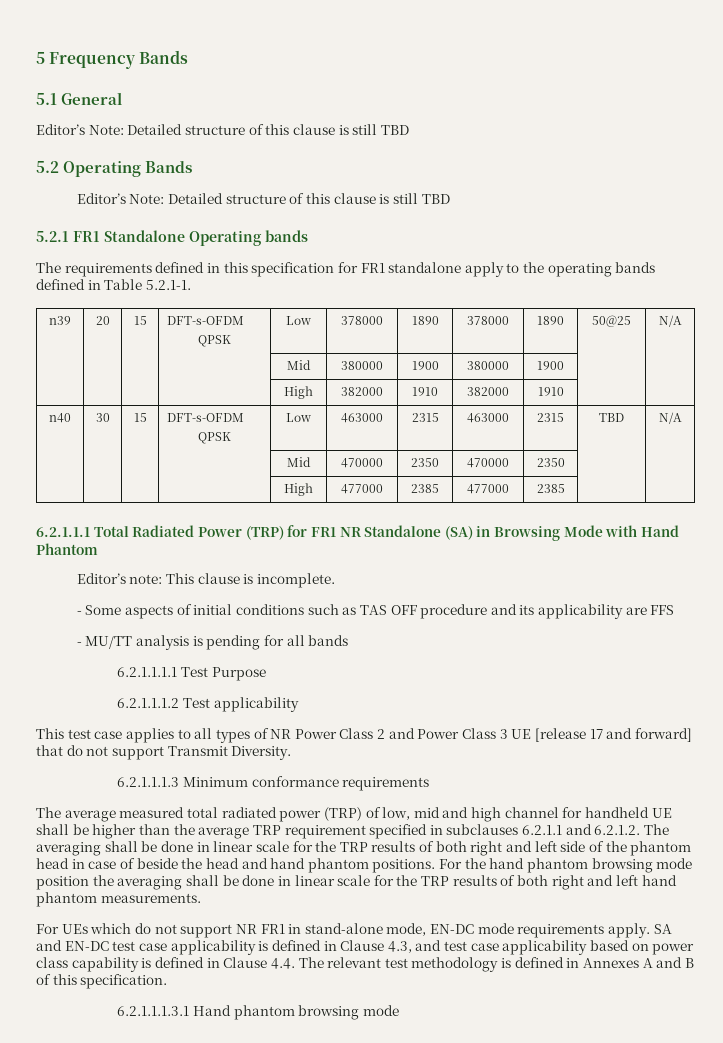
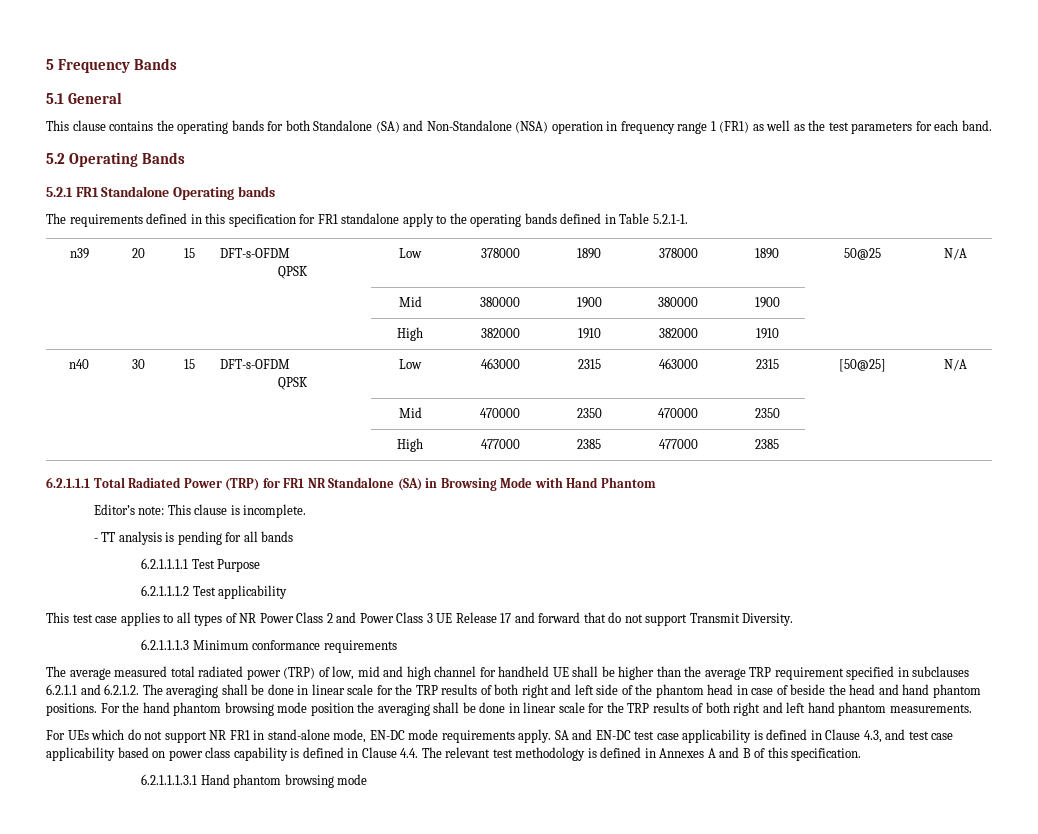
[36,124,409,135] [36,161,193,177] [76,193,450,204] Editor’s Note: Detailed structure of this clause is still TBD // 5.2 Operating Bands // Editor’s Note: Detailed structure of this clause is still TBD -> [46,120,992,134] [46,152,185,167] This clause contains the operating bands for both Standalone (SA) and Non-Standalone (NSA) operation in frequency range 1 (FR1) as well as the test parameters for each band. // 5.2 Operating Bands
[599,413,624,422] TBD -> [838,359,886,372] [50@25]
[85,604,675,619] [76,636,133,649] Some aspects of initial conditions such as TAS OFF procedure and its applicability are FFS // - MU/TT -> [101,532,116,542] TT
[534,728,586,742] [release -> [455,612,497,623] Release
[634,728,692,742] forward] -> [538,612,581,623] forward

